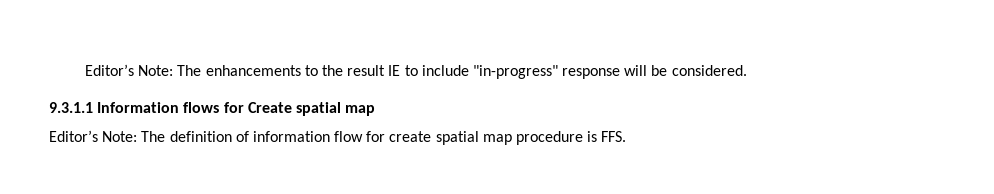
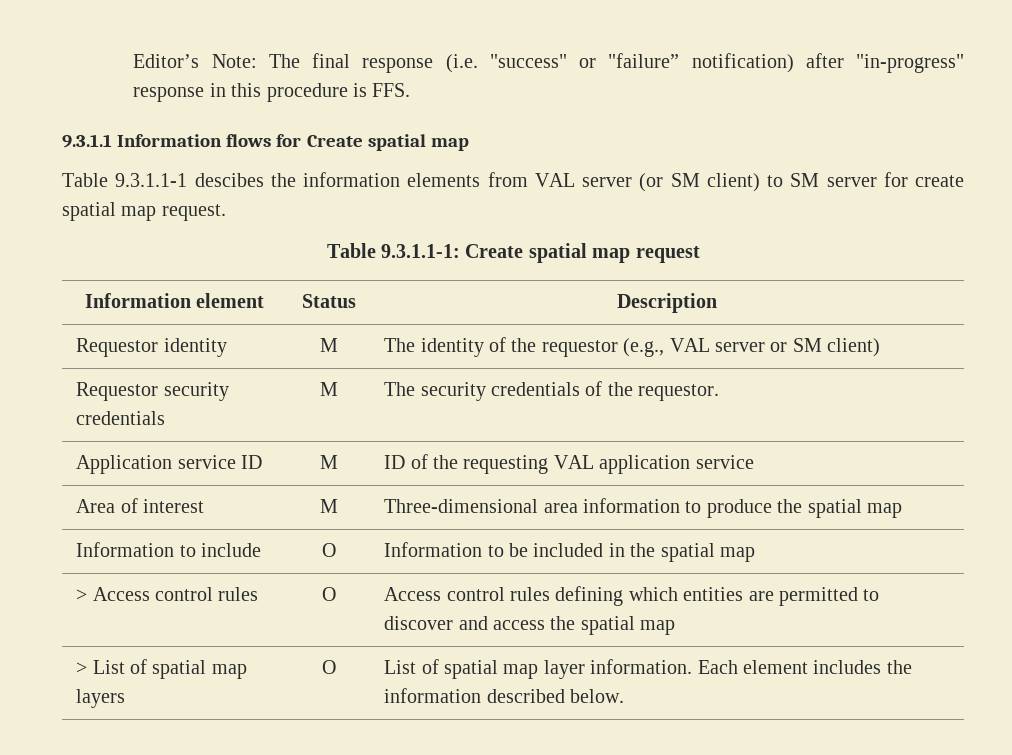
[85,64,747,79] Editor’s Note: The enhancements to the result IE to include "in-progress" response will be considered. -> [133,53,965,73] [133,83,411,102] Editor’s Note: The final response (i.e. "success" or "failure” notification) after "in-progress" response in this procedure is FFS.
[49,130,627,145] Editor’s Note: The definition of information flow for create spatial map procedure is FFS. -> [62,172,964,192] [62,202,226,221] [326,243,700,263] [84,293,265,308] [301,294,356,308] [616,293,717,313] [76,338,227,357] [319,338,338,352] [384,337,881,357] [76,382,229,401] [76,411,166,425] [319,382,338,396] [384,381,720,401] [76,455,263,474] [319,455,338,469] [384,454,754,474] [76,498,205,513] [319,499,338,513] [384,498,903,518] [76,542,262,557] [321,543,336,557] [384,542,756,562] [76,587,259,601] [321,587,336,601] [384,586,880,606] [384,616,676,635] [76,659,247,679] [76,689,126,708] [321,660,336,674] [384,659,912,679] [384,688,625,703] Table 9.3.1.1-1 descibes the information elements from VAL server (or SM client) to SM server for create spatial map request. // Table 9.3.1.1-1: Create spatial map request // Information element | Status | Description // Requestor identity | M | The identity of the requestor (e.g., VAL server or SM client) // Requestor security credentials | M | The security credentials of the requestor. // Application service ID | M | ID of the requesting VAL application service // Area of interest | M | Three-dimensional area information to produce the spatial map // Information to include | O | Information to be included in the spatial map // > Access control rules | O | Access control rules defining which entities are permitted to discover and access the spatial map // > List of spatial map layers | O | List of spatial map layer information. Each element includes the information described below.

